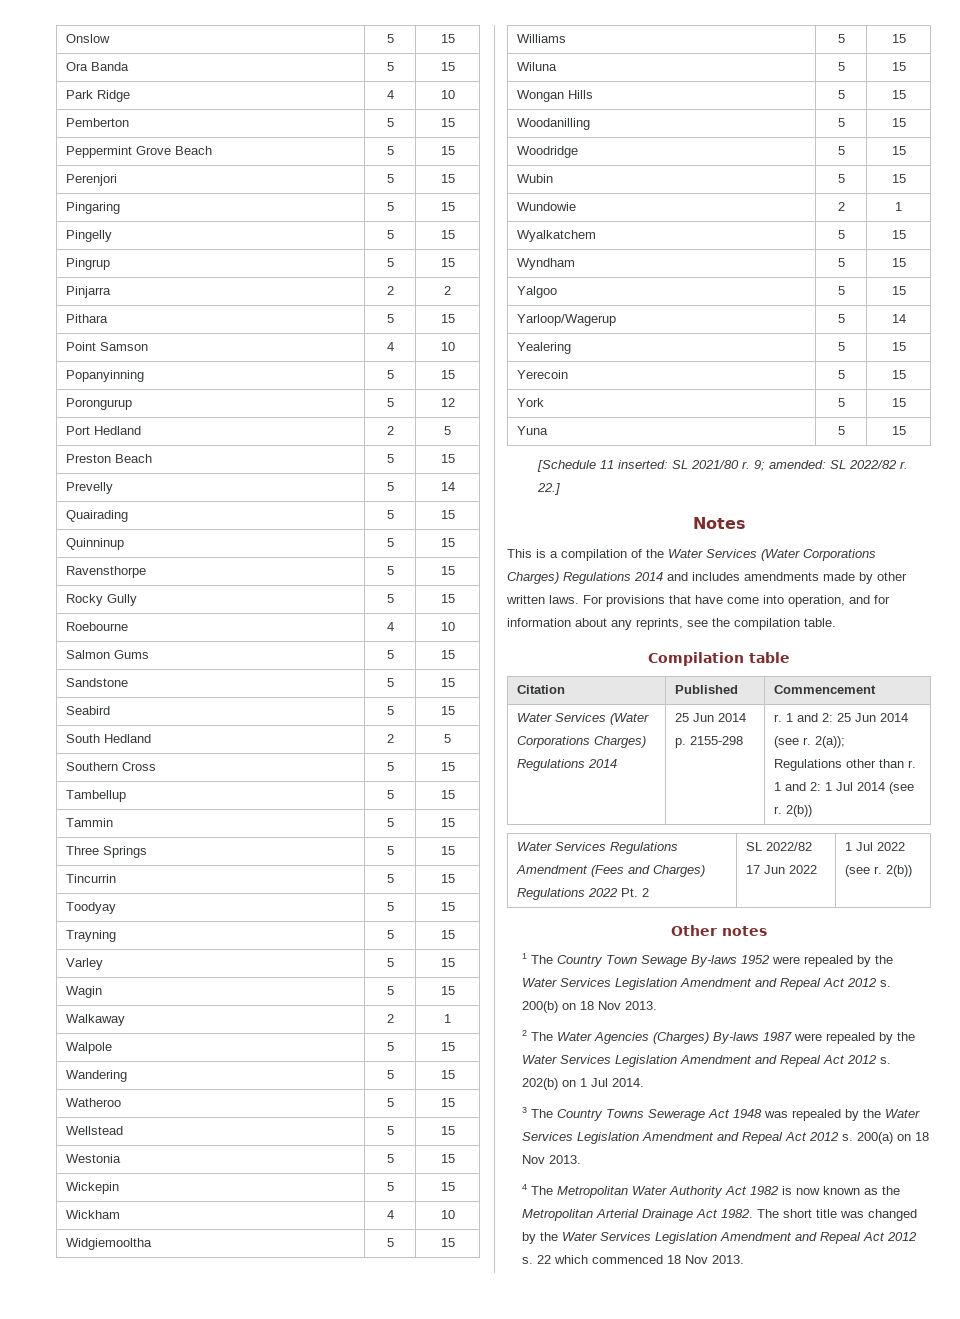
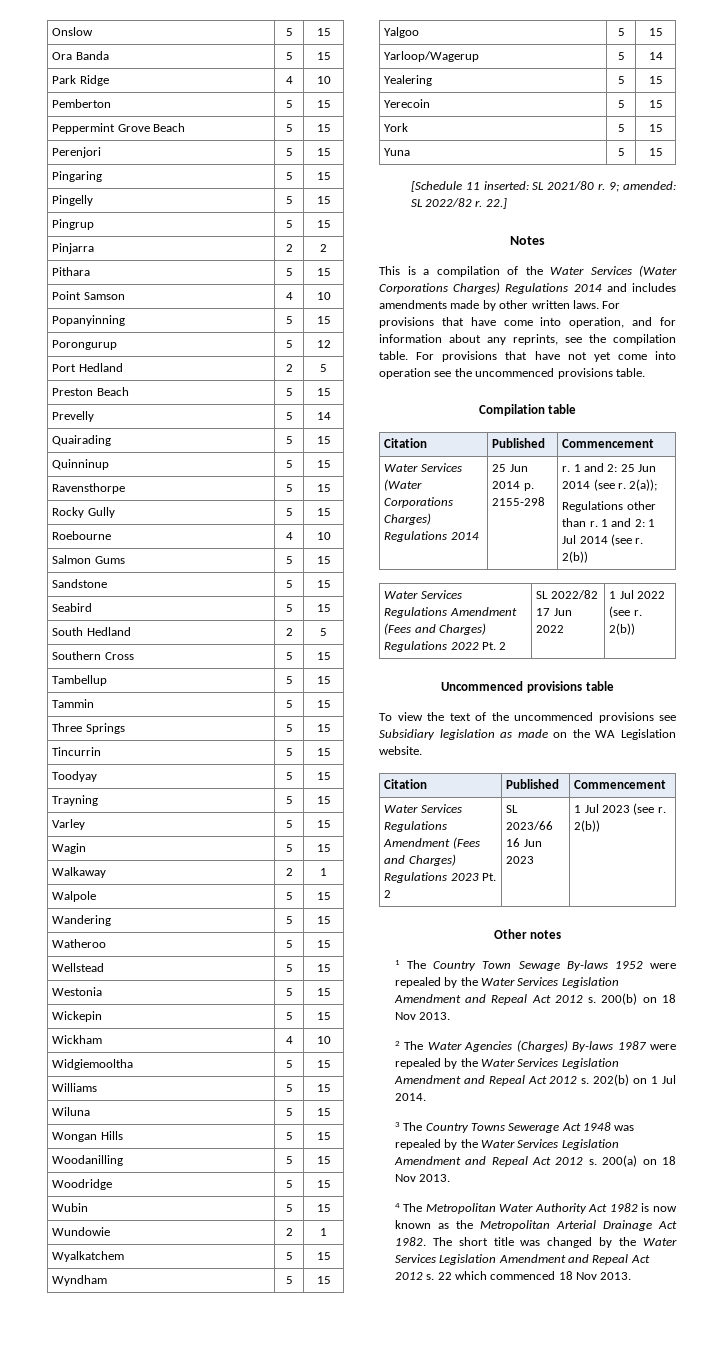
(836, 622) none -> [416,351,676,362] [379,368,645,379] For provisions that have not yet come into operation see the uncommenced provisions table.
(912, 871) none -> [441,681,614,693] [379,712,676,723] [379,729,676,740] [379,746,422,755] [384,779,428,789] [506,779,560,789] [574,780,667,789] [384,804,462,813] [384,821,448,832] [383,837,480,849] [384,854,456,866] [384,872,496,883] [384,890,392,898] [506,805,519,813] [506,821,554,830] [506,838,542,847] [506,856,535,864] [574,803,666,815] [574,820,601,832] // Uncommenced provisions table // To view the text of the uncommenced provisions see Subsidiary legislation as made on the WA Legislation website. // Citation | Published | Commencement // Water Services Regulations Amendment (Fees and Charges) Regulations 2023 Pt. 2 | SL 2023/66 16 Jun 2023 | 1 Jul 2023 (see r. 2(b))

